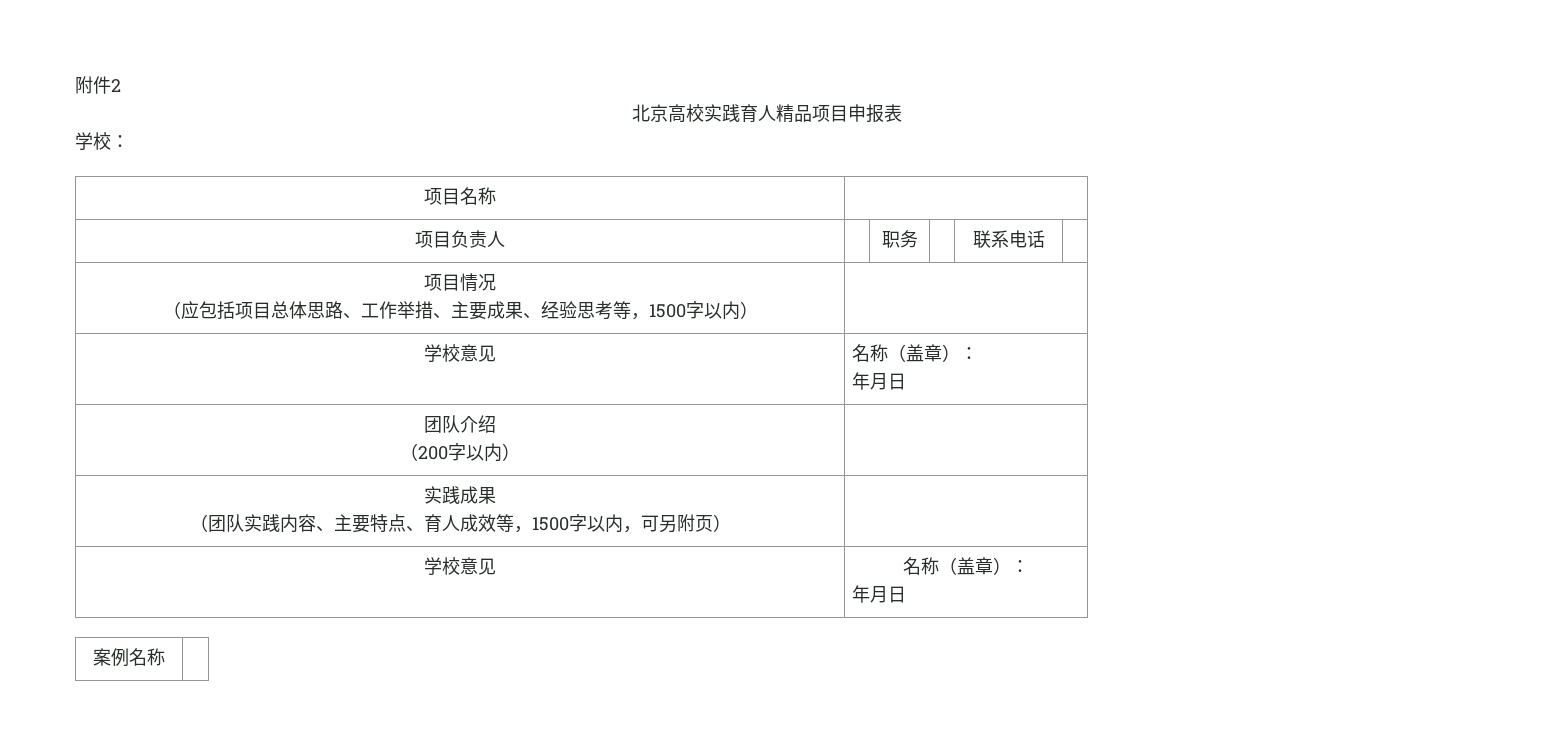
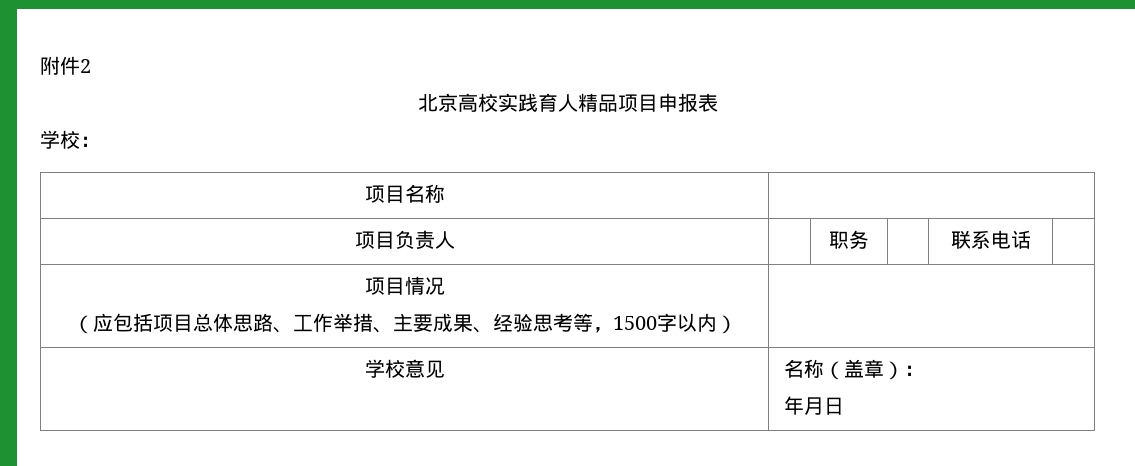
[424,415,496,433] [400,443,520,462] [424,486,496,504] [189,514,731,533] [424,557,496,575] [903,557,1029,575] [852,585,907,603] [93,648,165,667] // 团队介绍 // （200字以内） | // 实践成果 // （团队实践内容、主要特点、育人成效等，1500字以内，可另附页） | // 学校意见 | 名称（盖章）： // 年月日 // 案例名称 | -> (844, 406) none

